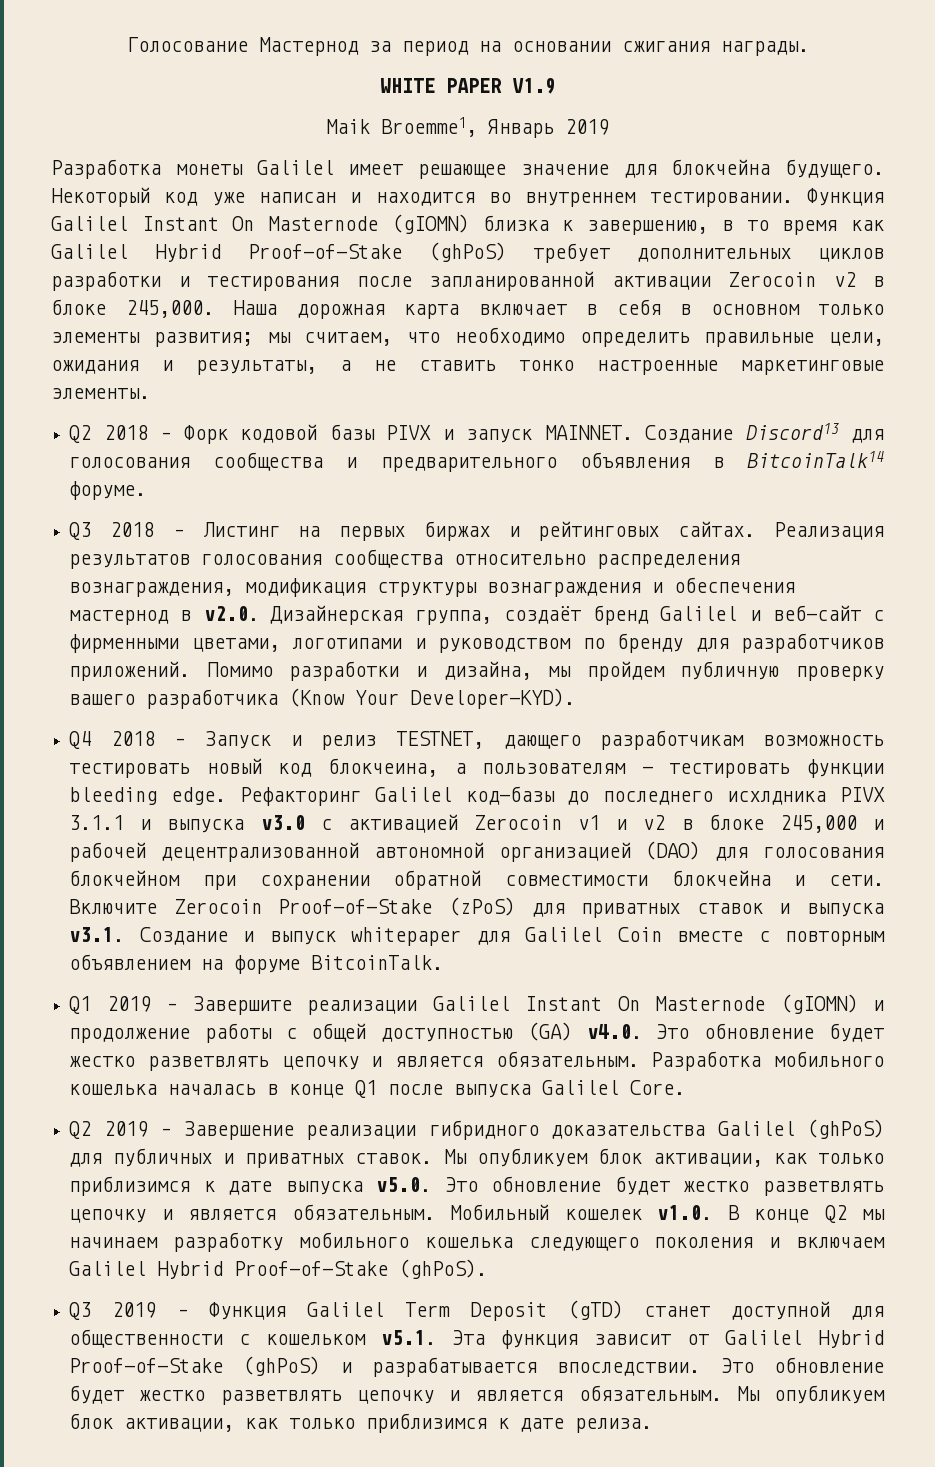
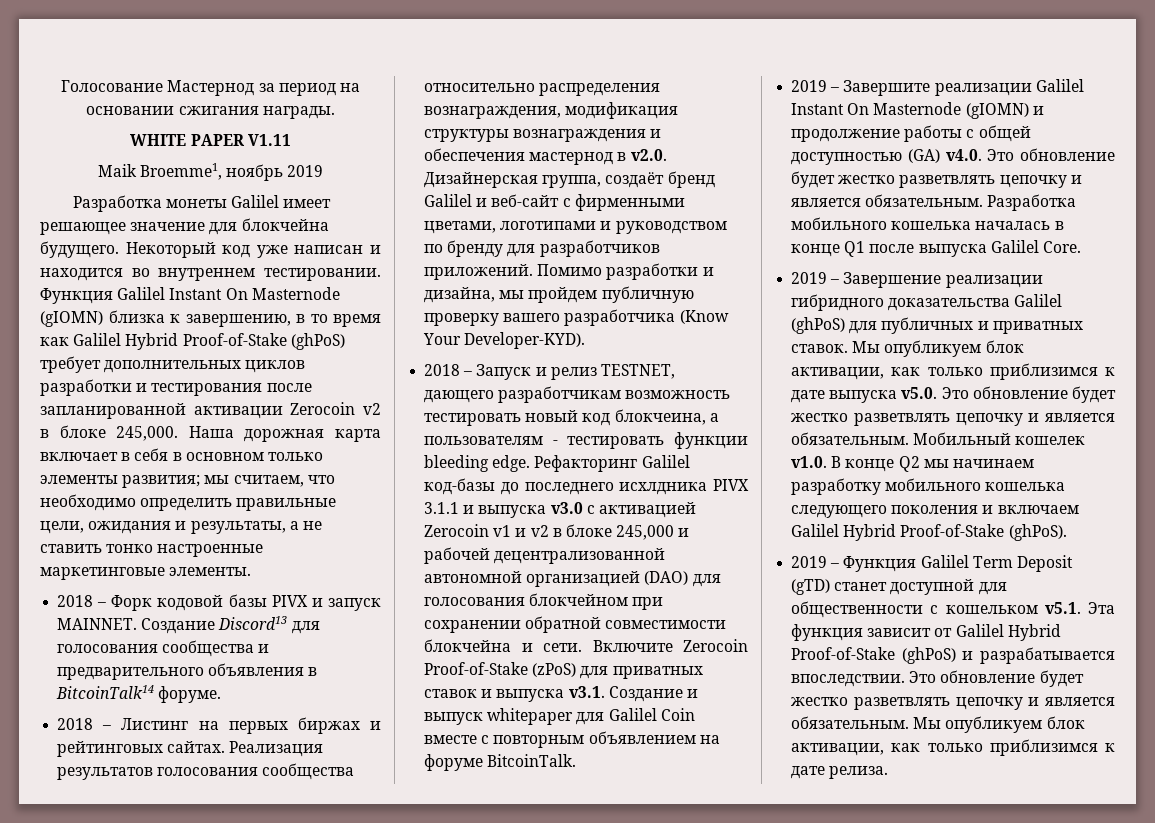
[511,78,556,94] V1.9 -> [247,134,291,146] V1.11
[488,119,554,138] Январь -> [226,164,284,181] ноябрь
[69,425,92,443] Q2 -> (252, 571) none
[69,522,92,540] Q3 -> (222, 694) none
[69,731,92,749] Q4 -> (586, 340) none
[69,996,92,1014] Q1 -> (577, 760) none
[69,1121,92,1139] Q2 -> (1081, 247) none
[69,1302,92,1320] Q3 -> (1067, 532) none

